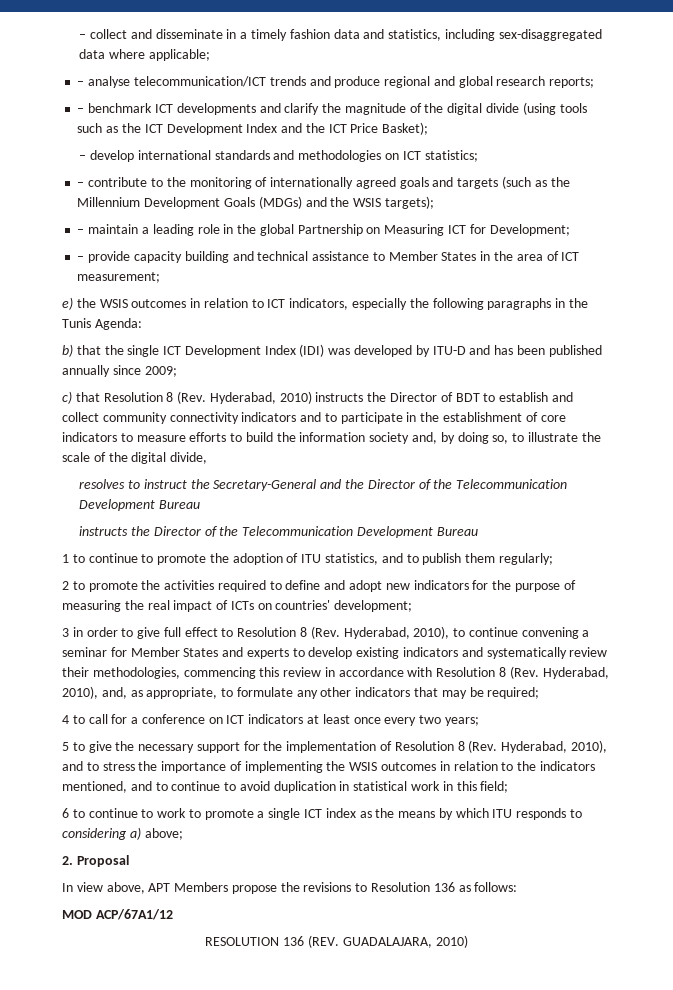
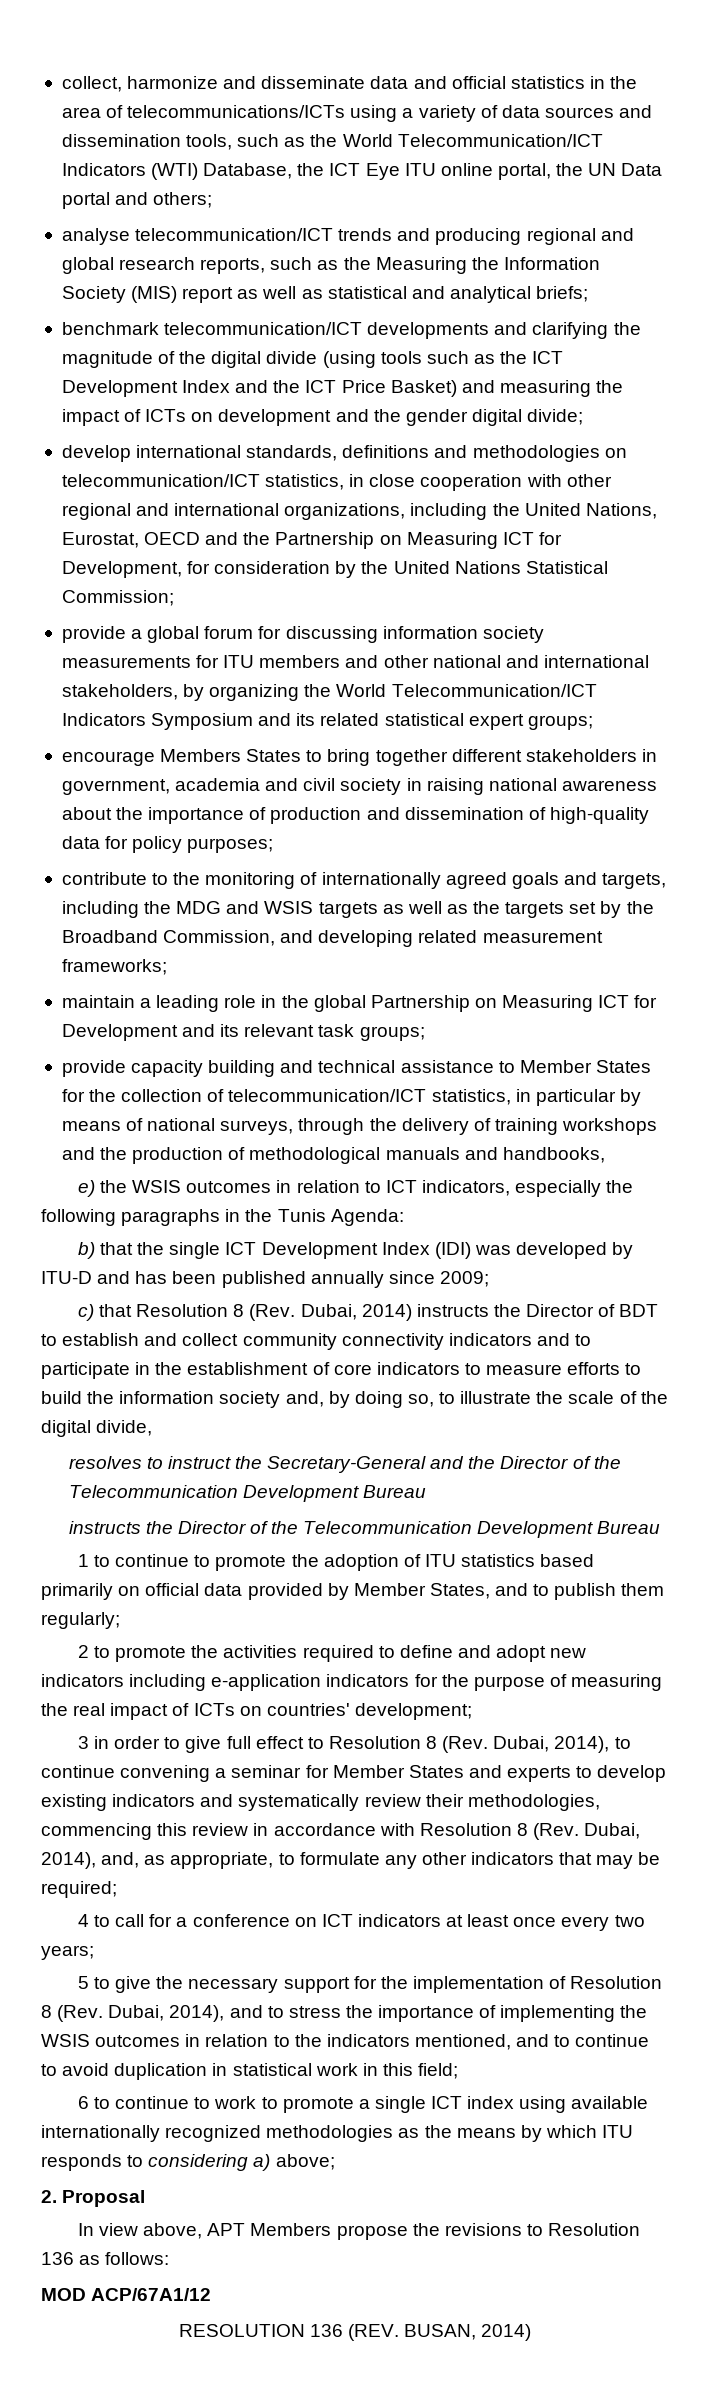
[79,29,602,41] [79,49,210,61] [77,81,85,86] – collect and disseminate in a timely fashion data and statistics, including sex-disaggregated data where applicable; // – -> [61,76,638,92] [61,105,653,122] [61,134,603,150] [61,163,663,180] [61,192,213,209] collect, harmonize and disseminate data and official statistics in the area of telecommunications/ICTs using a variety of data sources and dissemination tools, such as the World Telecommunication/ICT Indicators (WTI) Database, the ICT Eye ITU online portal, the UN Data portal and others; //
[334,76,381,88] produce -> [435,228,522,245] producing
[549,77,595,88] [77,103,173,113] reports; // – benchmark ICT -> [200,257,600,274] [61,286,589,303] [61,322,363,335] reports, such as the Measuring the Information Society (MIS) report as well as statistical and analytical briefs; // benchmark telecommunication/ICT
[284,103,320,115] clarify -> [532,322,609,339] clarifying
[382,122,429,135] [79,150,478,162] [77,182,85,187] Basket); // – develop international standards and methodologies on ICT statistics; // – -> [390,380,624,397] [61,409,584,426] [61,445,627,462] [61,474,612,491] [61,503,657,520] [61,532,562,549] [61,561,608,578] [61,590,174,606] [61,626,544,643] [61,655,649,668] [61,684,597,701] [61,713,593,730] [61,749,657,766] [61,778,657,795] [61,807,649,824] [61,836,274,853] Basket) and measuring the impact of ICTs on development and the gender digital divide; // develop international standards, definitions and methodologies on telecommunication/ICT statistics, in close cooperation with other regional and international organizations, including the United Nations, Eurostat, OECD and the Partnership on Measuring ICT for Development, for consideration by the United Nations Statistical Commission; // provide a global forum for discussing information society measurements for ITU members and other national and international stakeholders, by organizing the World Telecommunication/ICT Indicators Symposium and its related statistical expert groups; // encourage Members States to bring together different stakeholders in government, academia and civil society in raising national awareness about the importance of production and dissemination of high-quality data for policy purposes; //
[457,176,570,189] [77,196,434,209] [77,229,85,234] targets (such as the Millennium Development Goals (MDGs) and the WSIS targets); // – -> [602,873,667,889] [61,901,654,918] [61,930,603,947] [61,959,167,975] targets, including the MDG and WSIS targets as well as the targets set by the Broadband Commission, and developing related measurement frameworks; //
[489,224,570,236] [77,256,85,261] Development; // – -> [61,1024,425,1041] Development and its relevant task groups; //
[480,251,580,261] [77,272,161,283] in the area of ICT measurement; -> [61,1089,641,1106] [61,1118,658,1135] [61,1147,605,1164] for the collection of telecommunication/ICT statistics, in particular by means of national surveys, through the delivery of training workshops and the production of methodological manuals and handbooks,
[209,391,312,404] Hyderabad, 2010) -> [300,1304,412,1321] Dubai, 2014)
[325,553,379,565] statistics, -> [461,1554,595,1567] [41,1583,490,1600] statistics based primarily on official data provided by Member States,
(469, 585) none -> [129,1674,410,1691] including e-application indicators
[343,626,450,639] Hyderabad, 2010), -> [493,1736,610,1753] Dubai, 2014),
[542,667,609,679] [62,686,98,699] Hyderabad, 2010), -> [584,1823,641,1839] [41,1852,96,1869] Dubai, 2014),
[501,740,607,753] Hyderabad, 2010), -> [108,2005,225,2022] Dubai, 2014),
(356, 813) none -> [519,2096,649,2113] [41,2125,394,2142] using available internationally recognized methodologies
[342,935,468,948] GUADALAJARA, 2010) -> [404,2324,532,2341] BUSAN, 2014)

